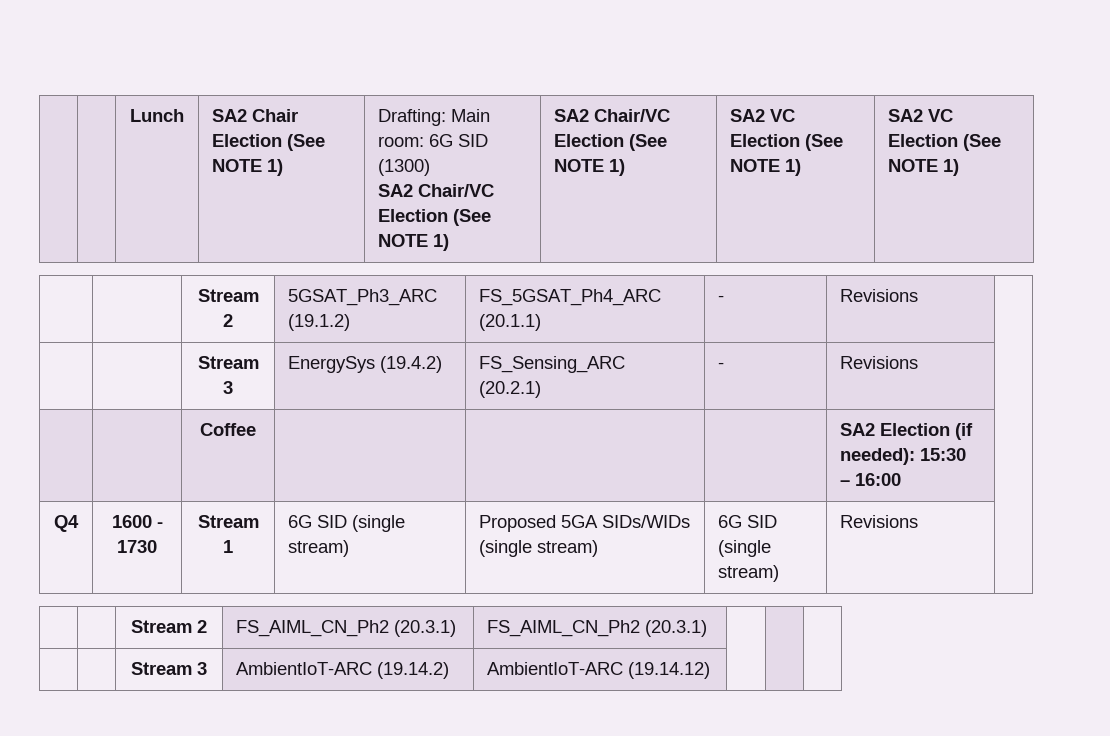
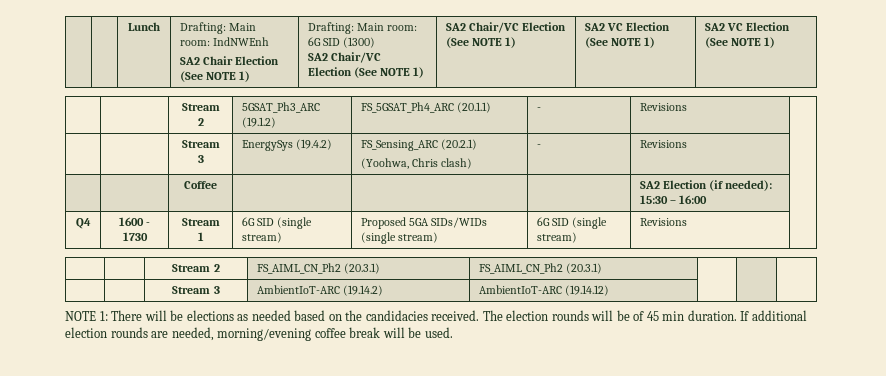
(184, 115) none -> [179,22,257,34] [179,37,270,46] Drafting: Main room: IndNWEnh //
(542, 389) none -> [360,158,473,169] // (Yoohwa, Chris clash)
(711, 670) none -> [65,310,807,321] [65,327,453,341] // NOTE 1: There will be elections as needed based on the candidacies received. The election rounds will be of 45 min duration. If additional election rounds are needed, morning/evening coffee break will be used.

